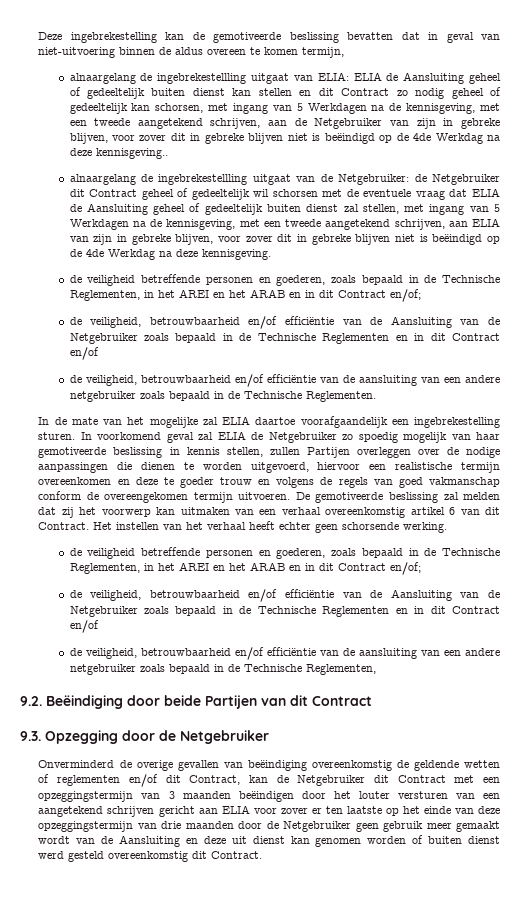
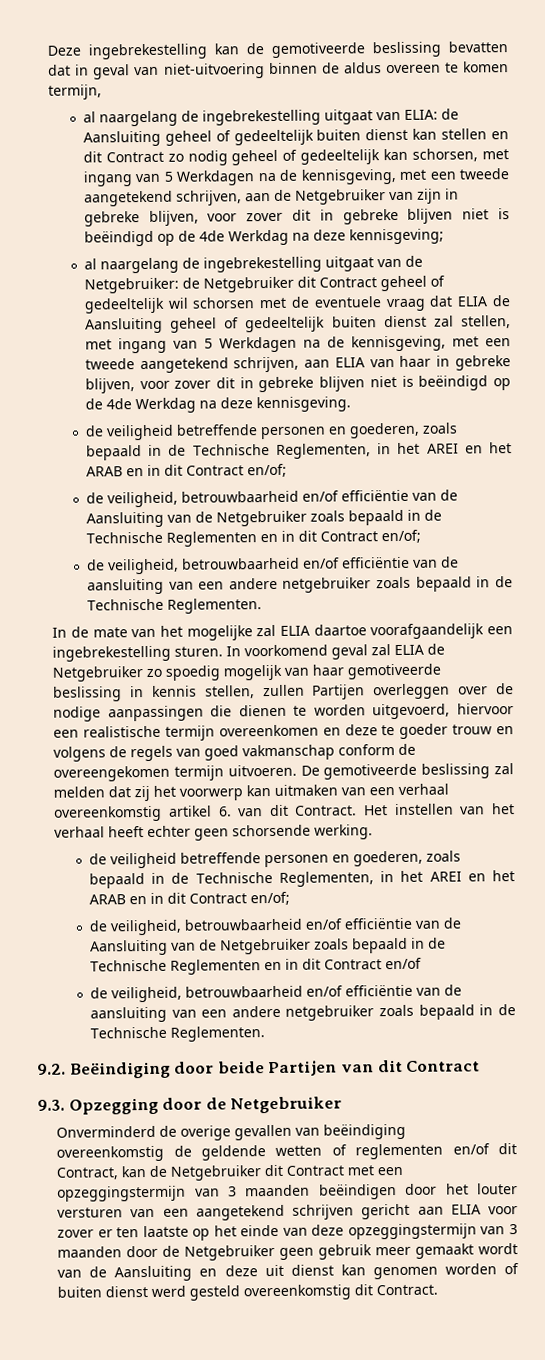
[69,73,247,84] alnaargelang de ingebrekestellling -> [82,109,321,127] al naargelang de ingebrekestelling
[353,72,382,81] ELIA -> (438, 114) none
[95,148,168,159] [69,174,248,185] kennisgeving.. // alnaargelang de ingebrekestellling -> [348,228,444,245] [83,256,322,274] kennisgeving; // al naargelang de ingebrekestelling
[93,234,113,245] zijn -> [399,355,432,367] haar
[69,347,99,360] en/of -> [380,529,421,544] en/of;
[449,507,456,515] 6 -> [218,806,232,817] 6.
[305,664,376,675] Reglementen, -> [169,1026,265,1042] Reglementen.
[161,821,182,829] drie -> [509,1224,518,1235] 3

